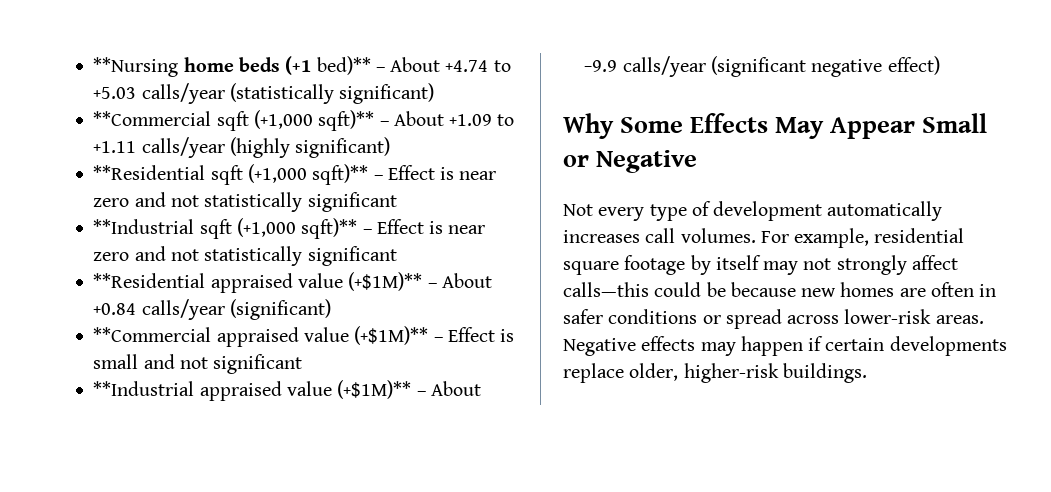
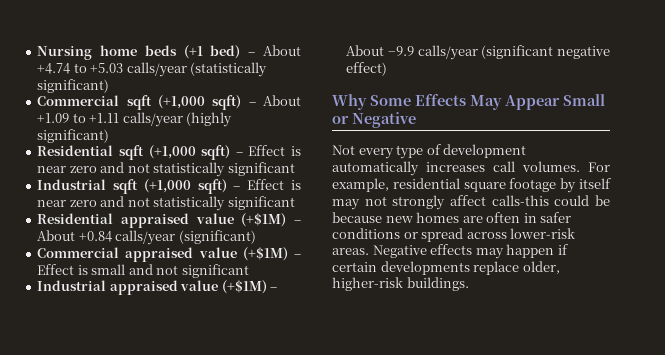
[93,57,179,77] **Nursing -> [37,46,93,60] Nursing
[316,56,371,75] bed)** -> [210,45,241,59] bed)
[93,110,375,131] **Commercial sqft (+1,000 sqft)** -> [37,95,242,110] Commercial sqft (+1,000 sqft)
[93,164,497,185] [93,192,397,212] [93,218,486,239] [93,246,397,266] [93,272,423,293] **Residential sqft (+1,000 sqft)** – Effect is near zero and not statistically significant // **Industrial sqft (+1,000 sqft)** – Effect is near zero and not statistically significant // **Residential appraised value (+$1M)** -> [37,145,301,160] [37,162,295,177] [37,179,301,194] [37,196,295,211] [37,213,287,228] Residential sqft (+1,000 sqft) – Effect is near zero and not statistically significant // Industrial sqft (+1,000 sqft) – Effect is near zero and not statistically significant // Residential appraised value (+$1M)
[93,326,429,347] **Commercial appraised value (+$1M)** -> [37,247,288,262] Commercial appraised value (+$1M)
[93,380,412,401] **Industrial appraised value (+$1M)** -> [37,280,267,295] Industrial appraised value (+$1M)
[563,282,649,297] calls—this -> [491,195,549,206] calls-this

